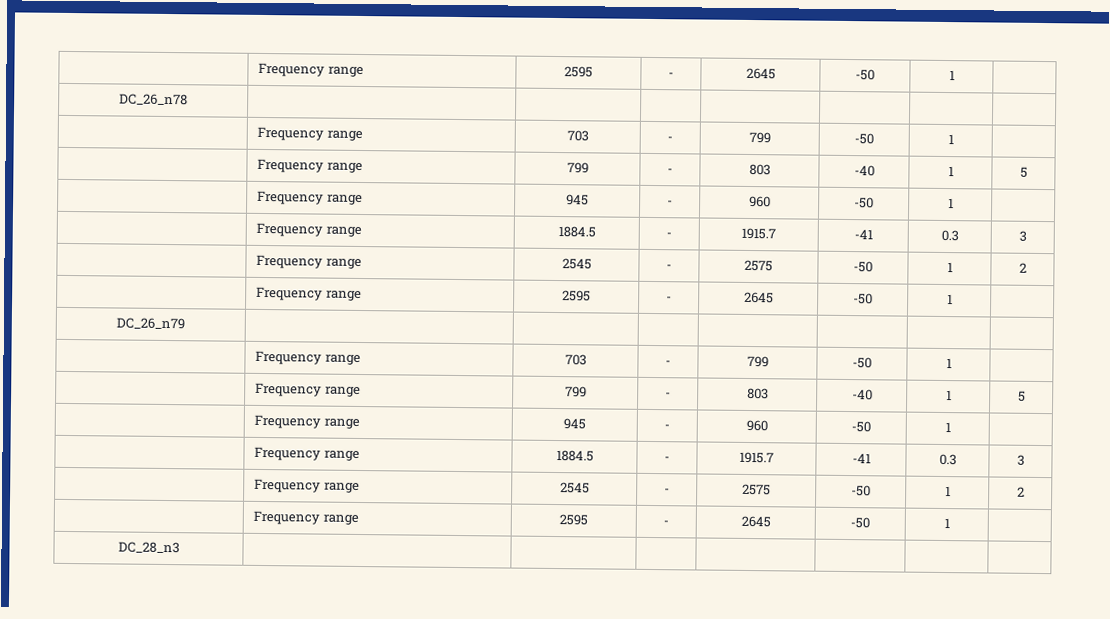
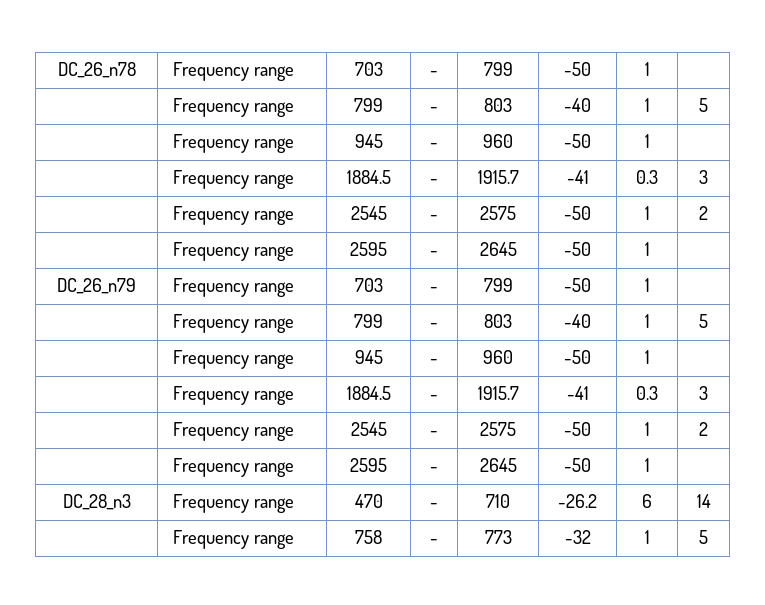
[258,62,364,78] [564,66,593,78] [668,72,674,78] [745,67,776,80] [855,69,875,81] [948,70,955,81] | Frequency range | 2595 | - | 2645 | -50 | 1 | // -> (57, 70) none
(188, 99) | | | | | | // | -> (136, 70) none
(185, 323) | | | | | | // | -> (136, 286) none
(180, 547) | | | | | | -> [173,494,295,513] [354,494,383,508] [430,503,438,508] [486,494,510,508] [558,494,597,508] [642,494,652,508] [696,494,711,508] [173,530,295,549] [355,530,382,544] [430,539,438,544] [484,530,512,544] [564,530,591,544] [644,530,650,544] [699,530,708,544] Frequency range | 470 | - | 710 | -26.2 | 6 | 14 // | Frequency range | 758 | - | 773 | -32 | 1 | 5

